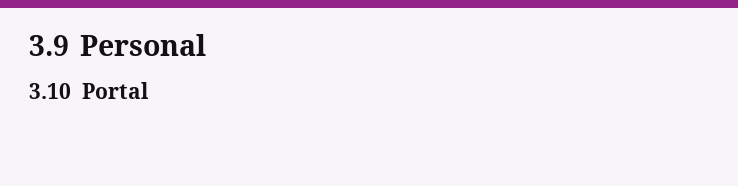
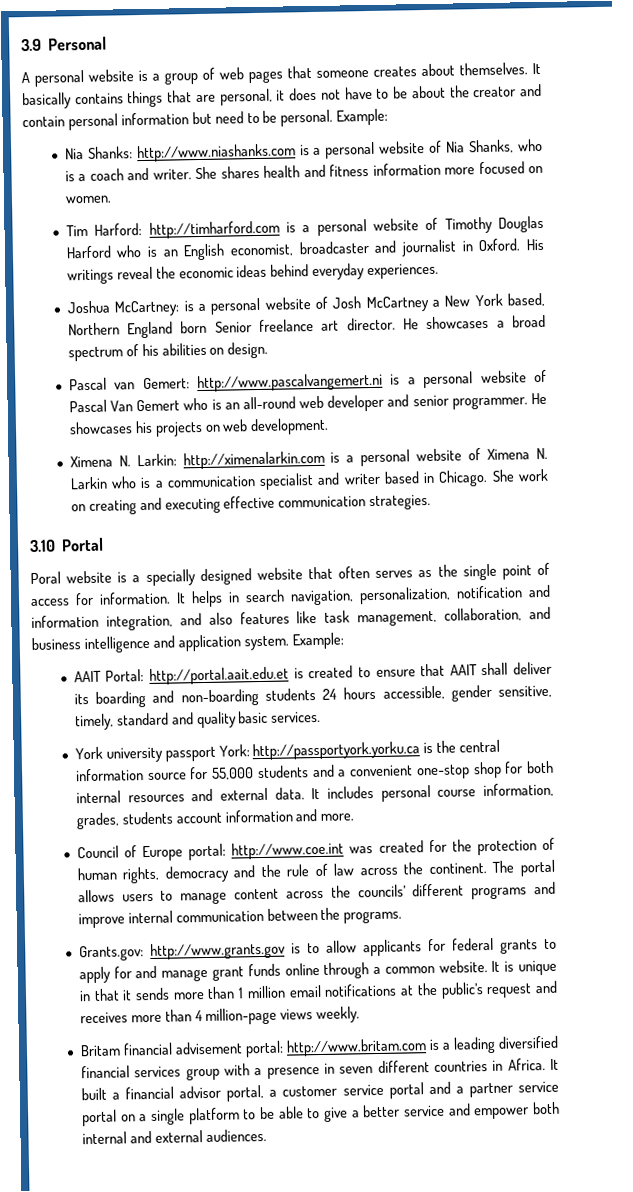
[29,82,149,99] 3.10 Portal -> [21,62,541,87] [22,83,543,110] [22,108,389,131] [64,138,543,163] [64,161,544,182] [64,195,112,204] [65,215,544,239] [65,238,544,261] [66,262,440,285] [66,292,545,317] [67,314,546,339] [67,341,269,362] [68,369,547,393] [68,392,547,413] [68,417,330,437] [69,447,548,470] [69,468,549,490] [70,493,432,516] [29,537,105,553] [30,562,551,587] [31,584,551,608] [31,606,552,631] [31,632,344,654] [73,661,553,685] [73,684,553,708] [74,710,322,731] [74,739,501,763] [75,760,554,782] [75,782,554,804] [75,809,355,830] [76,837,556,862] [76,859,555,884] [77,881,556,905] [77,907,403,929] [78,937,558,962] [78,959,557,984] [78,980,559,1002] [79,1006,361,1026] [79,1035,560,1058] [80,1058,559,1081] [80,1080,559,1102] [81,1101,560,1127] [81,1128,267,1145] A personal website is a group of web pages that someone creates about themselves. It basically contains things that are personal, it does not have to be about the creator and contain personal information but need to be personal. Example: // Nia Shanks: http://www.niashanks.com is a personal website of Nia Shanks, who is a coach and writer. She shares health and fitness information more focused on women. // Tim Harford: http://timharford.com is a personal website of Timothy Douglas Harford who is an English economist, broadcaster and journalist in Oxford. His writings reveal the economic ideas behind everyday experiences. // Joshua McCartney: is a personal website of Josh McCartney a New York based, Northern England born Senior freelance art director. He showcases a broad spectrum of his abilities on design. // Pascal van Gemert: http://www.pascalvangemert.ni is a personal website of Pascal Van Gemert who is an all-round web developer and senior programmer. He showcases his projects on web development. // Ximena N. Larkin: http://ximenalarkin.com is a personal website of Ximena N. Larkin who is a communication specialist and writer based in Chicago. She work on creating and executing effective communication strategies. // 3.10 Portal // Poral website is a specially designed website that often serves as the single point of access for information. It helps in search navigation, personalization, notification and information integration, and also features like task management, collaboration, and business intelligence and application system. Example: // AAIT Portal: http://portal.aait.edu.et is created to ensure that AAIT shall deliver its boarding and non-boarding students 24 hours accessible, gender sensitive, timely, standard and quality basic services. // York university passport York: http://passportyork.yorku.ca is the central information source for 55,000 students and a convenient one-stop shop for both internal resources and external data. It includes personal course information, grades, students account information and more. // Council of Europe portal: http://www.coe.int was created for the protection of human rights, democracy and the rule of law across the continent. The portal allows users to manage content across the councils’ different programs and improve internal communication between the programs. // Grants.gov: http://www.grants.gov is to allow applicants for federal grants to apply for and manage grant funds online through a common website. It is unique in that it sends more than 1 million email notifications at the public’s request and receives more than 4 million-page views weekly. // Britam financial advisement portal: http://www.britam.com is a leading diversified financial services group with a presence in seven different countries in Africa. It built a financial advisor portal, a customer service portal and a partner service portal on a single platform to be able to give a better service and empower both internal and external audiences.

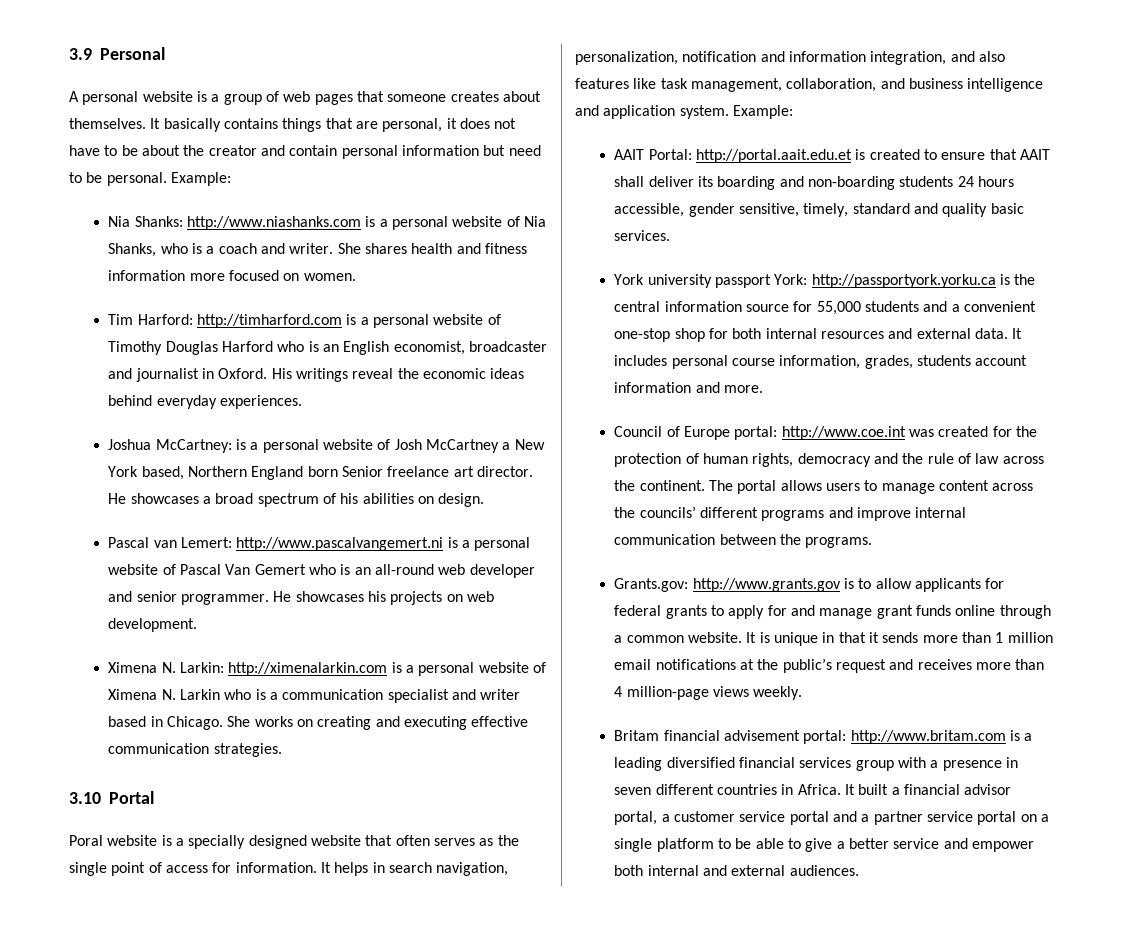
[142,377,190,390] Gemert: -> [181,537,233,548] Lemert:
[518,468,549,482] work -> [254,716,293,727] works

